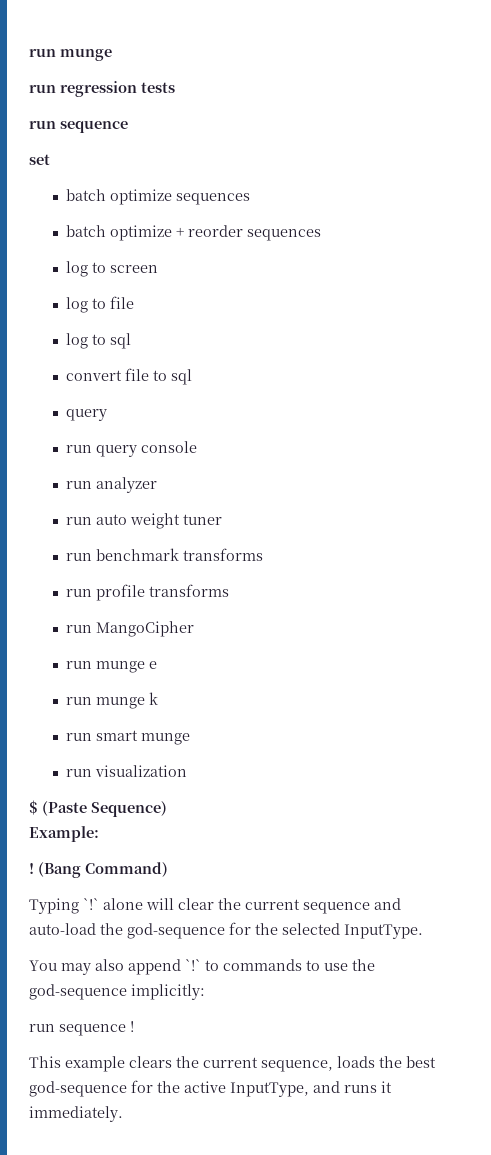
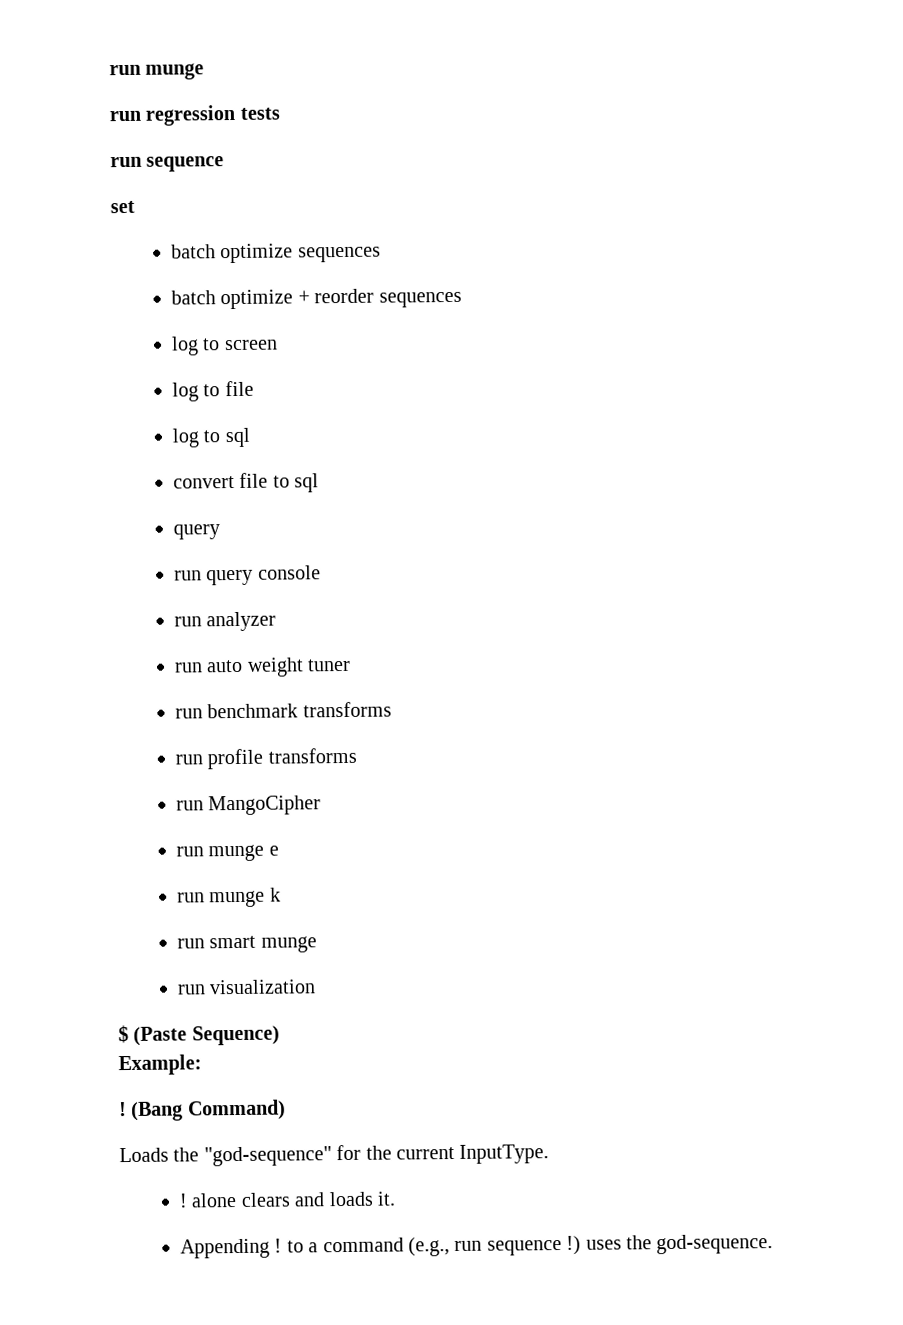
[29,898,401,914] [29,922,423,939] [29,959,375,975] [29,984,205,1000] [29,1021,134,1036] [29,1056,436,1072] [29,1080,392,1097] [29,1106,123,1122] Typing `!` alone will clear the current sequence and auto-load the god-sequence for the selected InputType. // You may also append `!` to commands to use the god-sequence implicitly: // run sequence ! // This example clears the current sequence, loads the best god-sequence for the active InputType, and runs it immediately. -> [119,1144,550,1167] [178,1191,396,1208] [179,1234,774,1259] Loads the "god-sequence" for the current InputType. // ! alone clears and loads it. // Appending ! to a command (e.g., run sequence !) uses the god-sequence.

